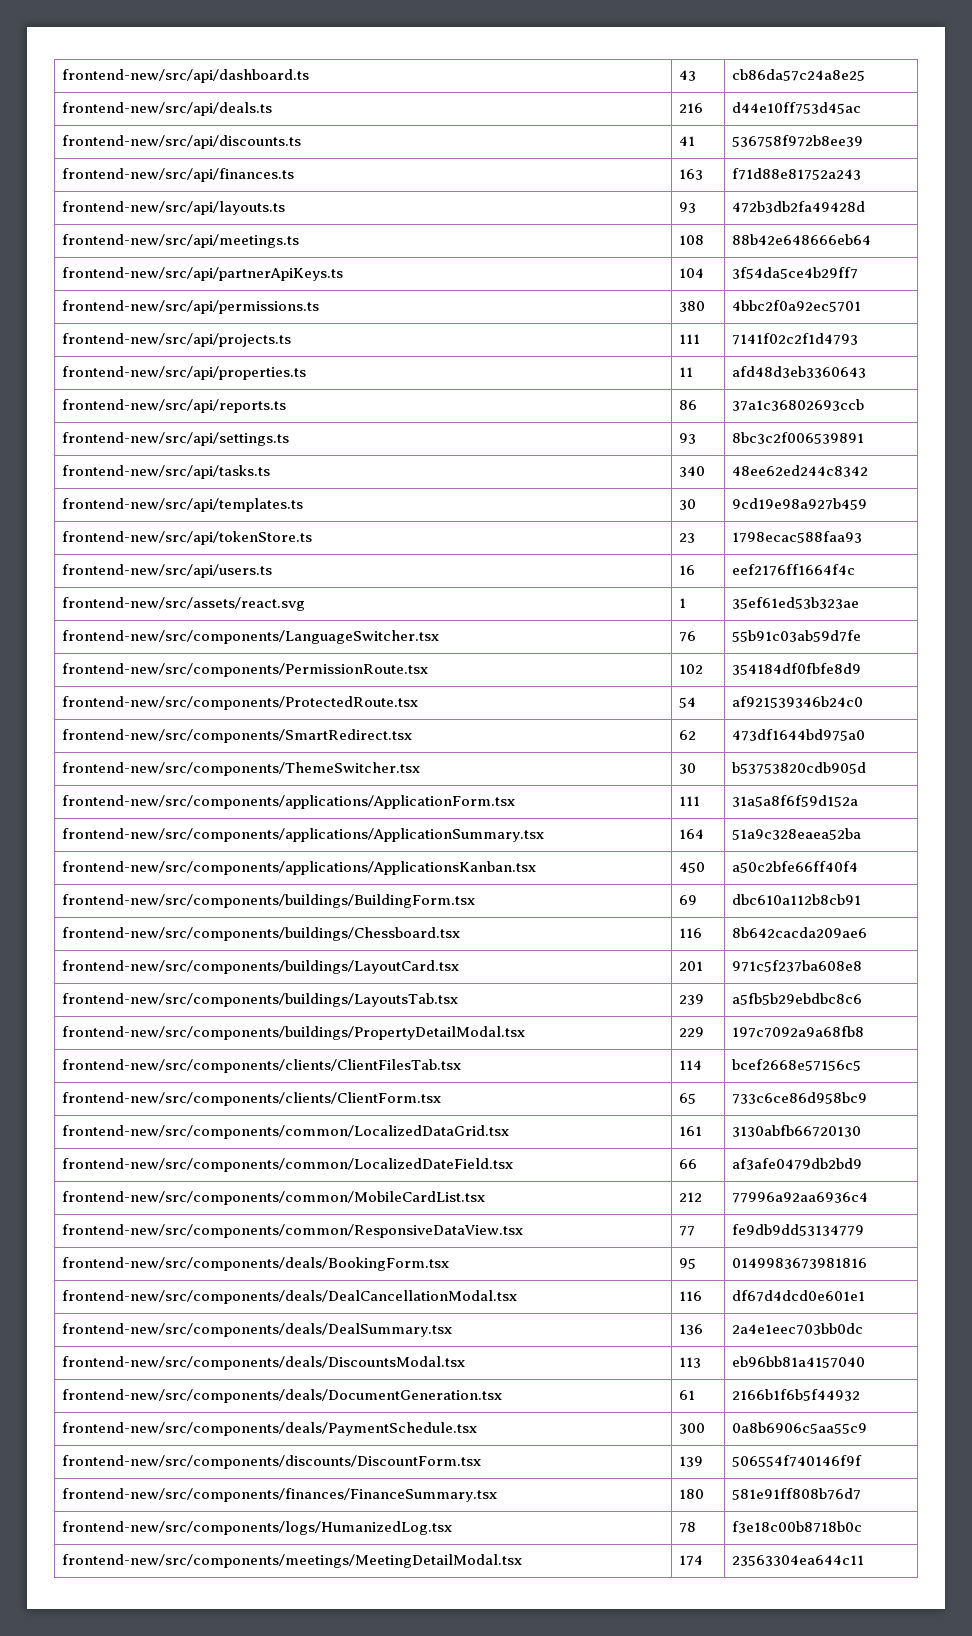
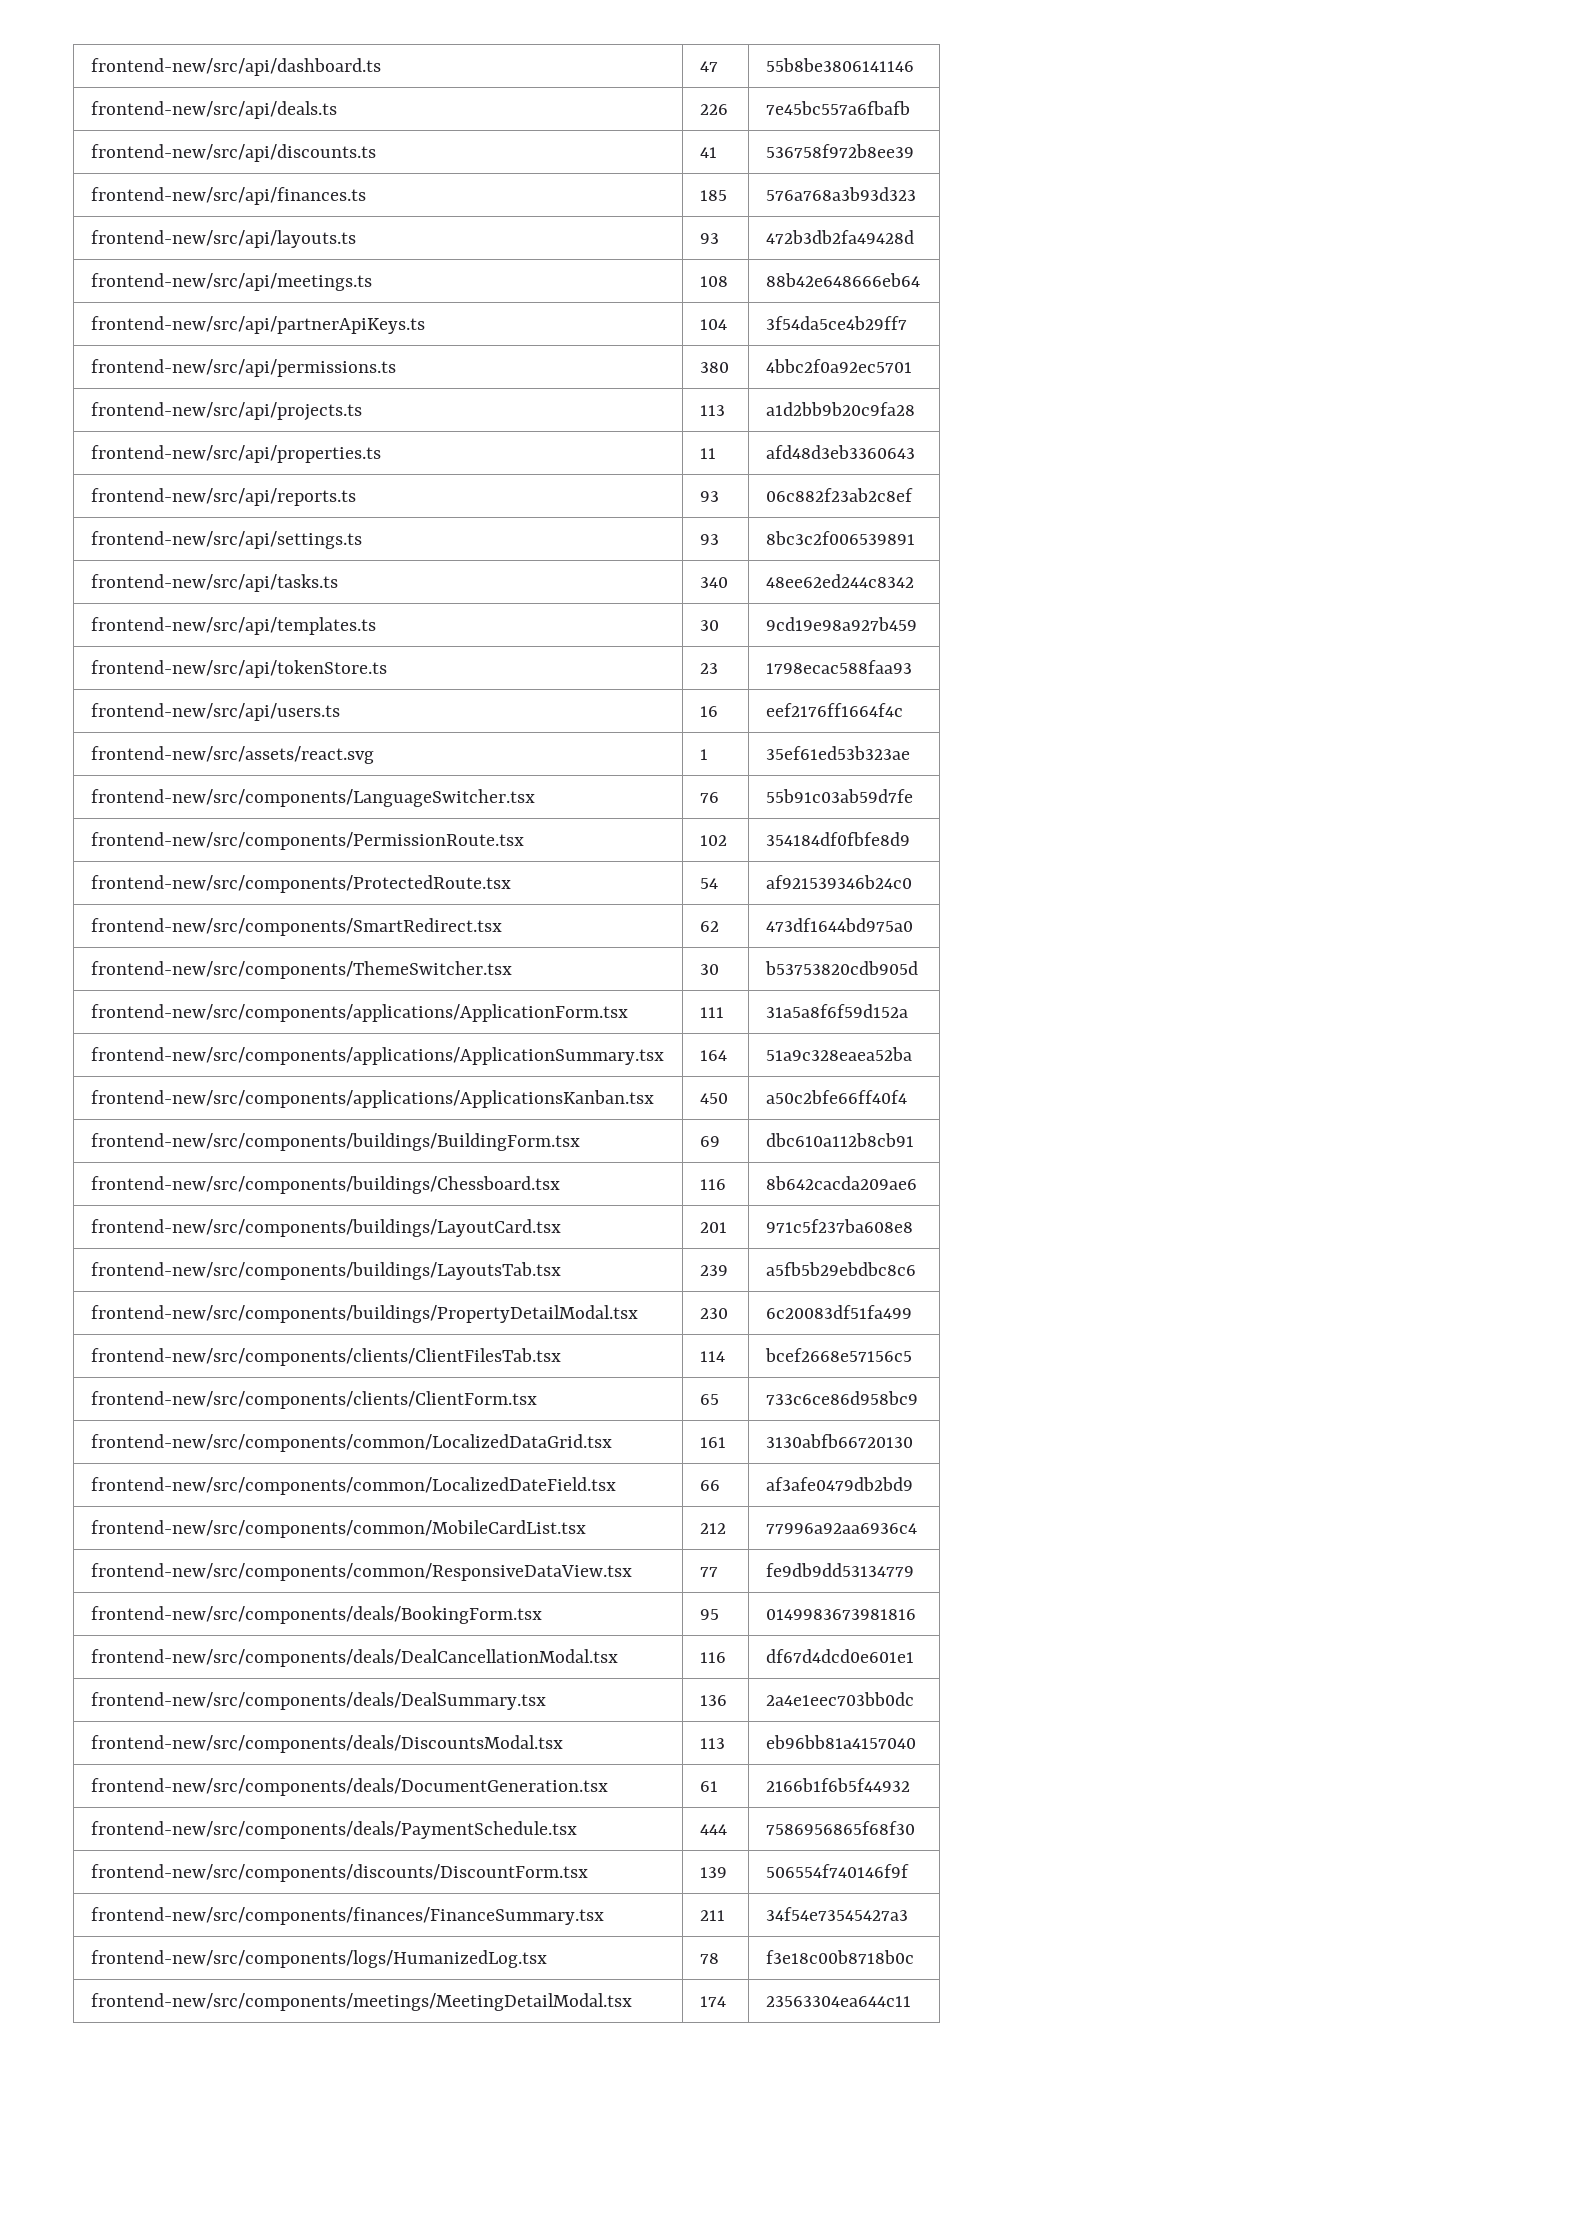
[678,70,696,81] [731,69,865,81] 43 | cb86da57c24a8e25 -> [699,61,718,72] [765,58,914,72] 47 | 55b8be3806141146
[678,103,703,113] [731,102,861,114] 216 | d44e10ff753d45ac -> [699,104,728,115] [765,101,910,115] 226 | 7e45bc557a6fbafb
[678,169,703,180] [731,168,861,180] 163 | f71d88e81752a243 -> [699,190,727,201] [765,187,916,201] 185 | 576a768a3b93d323
[678,334,700,344] [731,333,858,345] 111 | 7141f02c2f1d4793 -> [699,405,725,416] [765,402,915,416] 113 | a1d2bb9b20c9fa28
[678,400,697,410] [731,399,864,411] 86 | 37a1c36802693ccb -> [699,491,719,502] [765,488,913,502] 93 | 06c882f23ab2c8ef
[678,1027,704,1037] [731,1026,864,1038] 229 | 197c7092a9a68fb8 -> [699,1308,728,1319] [765,1305,912,1319] 230 | 6c20083df51fa499
[678,1423,705,1434] [731,1422,867,1434] 300 | 0a8b6906c5aa55c9 -> [699,1824,727,1835] [765,1821,915,1835] 444 | 7586956865f68f30
[678,1489,704,1499] [731,1488,861,1500] 180 | 581e91ff808b76d7 -> [699,1910,725,1921] [765,1907,908,1921] 211 | 34f54e73545427a3

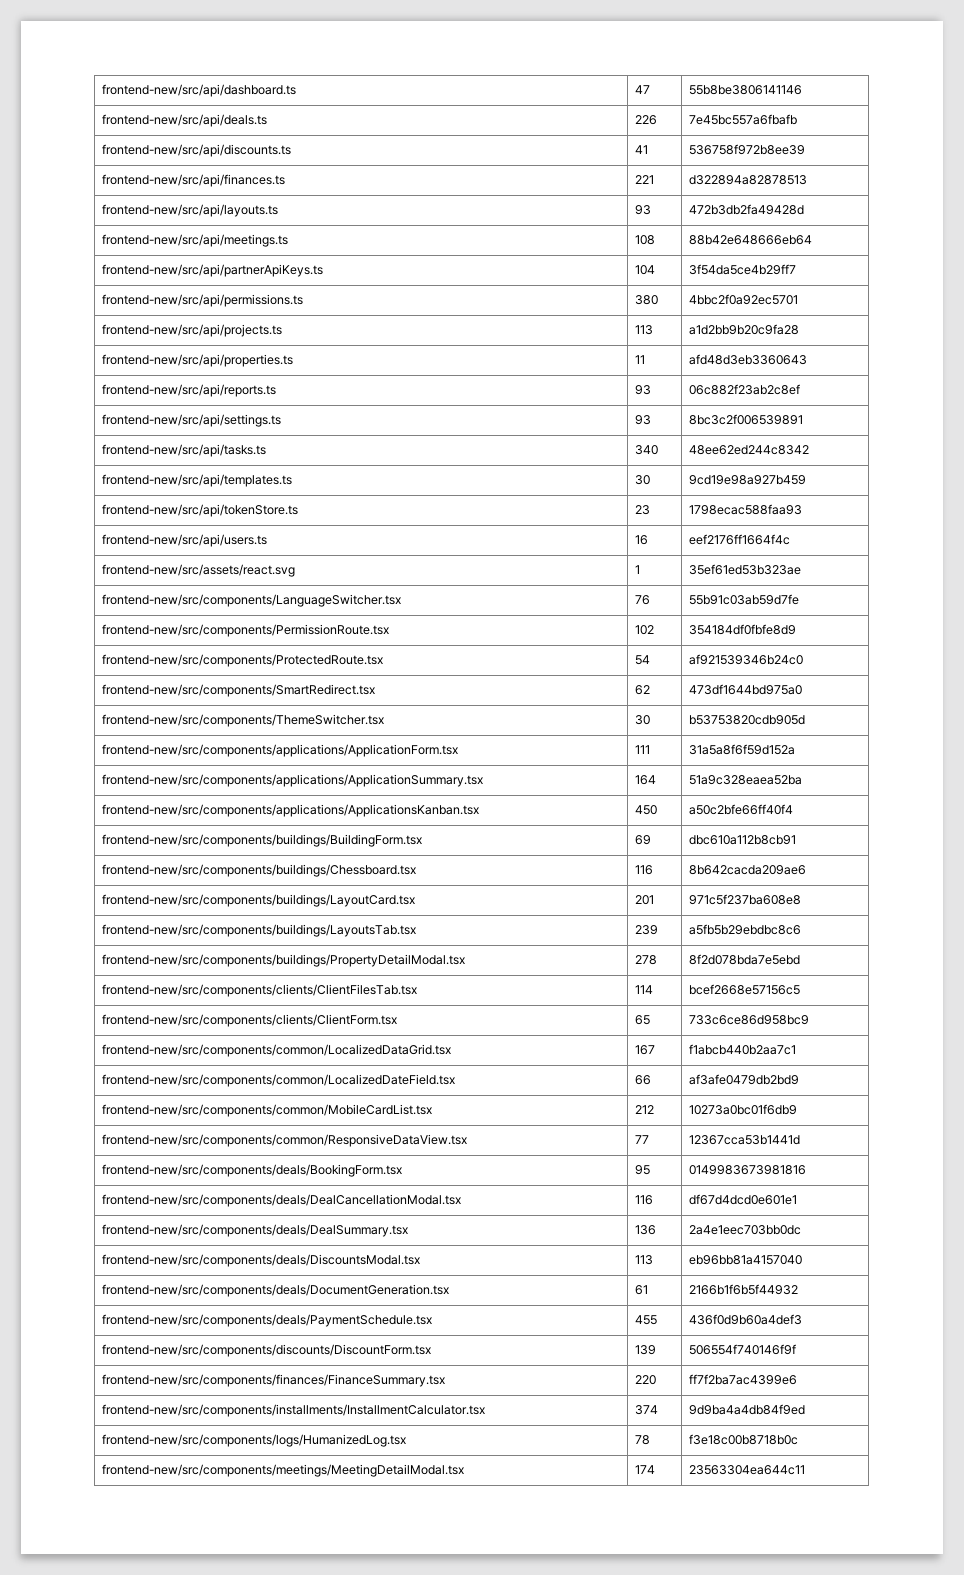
[699,190,727,201] [765,187,916,201] 185 | 576a768a3b93d323 -> [635,175,655,184] [689,175,808,185] 221 | d322894a82878513
[699,1308,728,1319] [765,1305,912,1319] 230 | 6c20083df51fa499 -> [635,955,658,965] [689,954,801,965] 278 | 8f2d078bda7e5ebd
[699,1437,726,1448] [765,1434,913,1448] 161 | 3130abfb66720130 -> [635,1045,656,1055] [689,1044,797,1055] 167 | f1abcb440b2aa7c1
[765,1523,917,1534] 77996a92aa6936c4 -> [689,1104,798,1115] 10273a0bc01f6db9
[765,1563,914,1577] fe9db9dd53134779 -> [689,1135,801,1145] 12367cca53b1441d
[699,1824,727,1835] [765,1821,915,1835] 444 | 7586956865f68f30 -> [635,1315,658,1325] [689,1314,803,1325] 455 | 436f0d9b60a4def3
[699,1910,725,1921] [765,1907,908,1921] 211 | 34f54e73545427a3 -> [635,1375,657,1385] [689,1374,798,1385] [102,1404,486,1417] [635,1405,659,1415] [689,1404,806,1415] 220 | ff7f2ba7ac4399e6 // frontend-new/src/components/installments/InstallmentCalculator.tsx | 374 | 9d9ba4a4db84f9ed

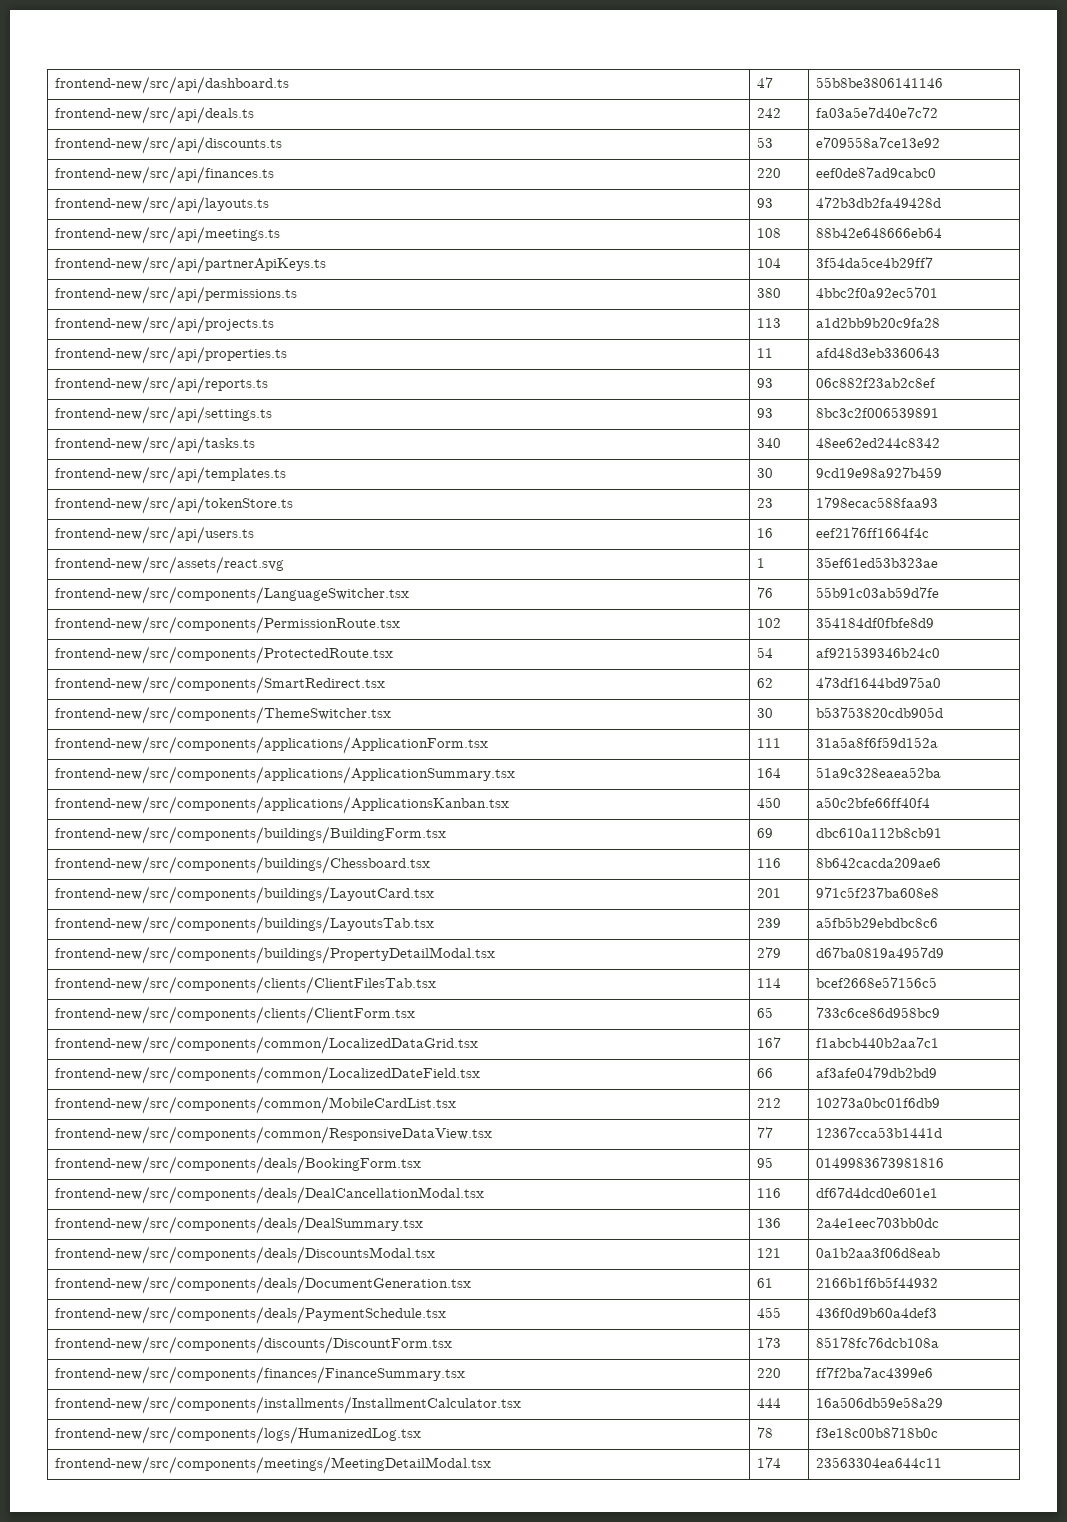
[635,115,658,125] [689,114,798,125] 226 | 7e45bc557a6fbafb -> [756,108,781,118] [815,107,938,118] 242 | fa03a5e7d40e7c72
[635,145,649,154] [689,144,806,155] 41 | 536758f972b8ee39 -> [756,137,773,148] [815,137,940,148] 53 | e709558a7ce13e92
[635,175,655,184] [689,175,808,185] 221 | d322894a82878513 -> [756,168,781,178] [815,167,936,178] 220 | eef0de87ad9cabc0
[635,955,658,965] [689,954,801,965] 278 | 8f2d078bda7e5ebd -> [756,947,781,958] [815,947,944,958] 279 | d67ba0819a4957d9
[635,1255,654,1265] [689,1255,803,1265] 113 | eb96bb81a4157040 -> [756,1248,781,1258] [815,1248,940,1258] 121 | 0a1b2aa3f06d8eab
[635,1345,657,1355] [689,1344,797,1355] 139 | 506554f740146f9f -> [756,1337,781,1348] [815,1337,939,1348] 173 | 85178fc76dcb108a
[635,1405,659,1415] [689,1404,806,1415] 374 | 9d9ba4a4db84f9ed -> [756,1398,781,1408] [815,1397,943,1408] 444 | 16a506db59e58a29

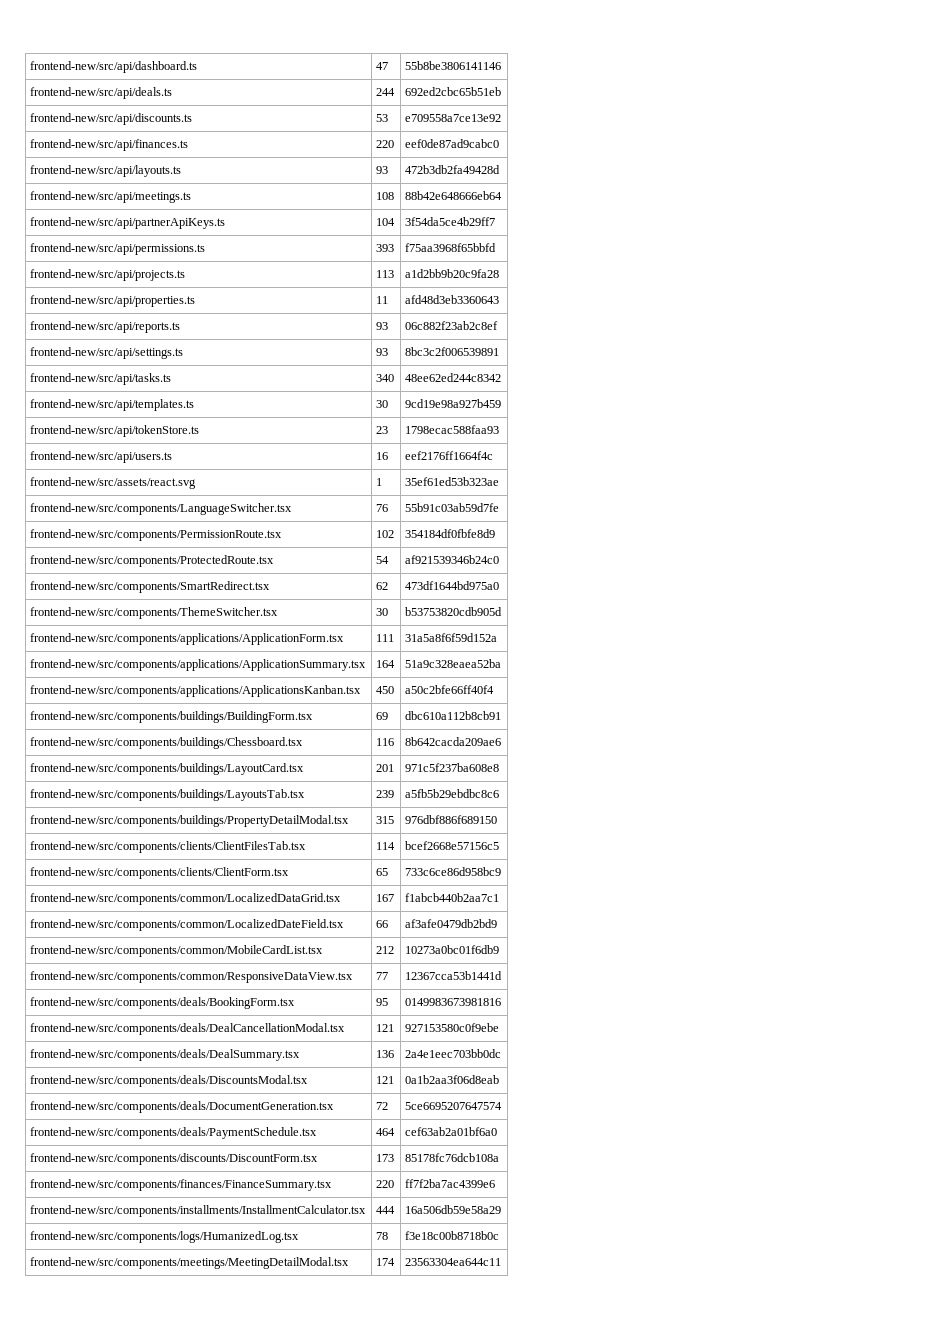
[756,108,781,118] [815,107,938,118] 242 | fa03a5e7d40e7c72 -> [376,88,396,96] [405,87,502,96] 244 | 692ed2cbc65b51eb
[756,288,781,298] [815,287,938,298] 380 | 4bbc2f0a92ec5701 -> [376,244,395,252] [405,243,497,252] 393 | f75aa3968f65bbfd
[756,947,781,958] [815,947,944,958] 279 | d67ba0819a4957d9 -> [376,816,395,824] [405,815,498,824] 315 | 976dbf886f689150
[756,1188,781,1198] [815,1187,938,1198] 116 | df67d4dcd0e601e1 -> [376,1024,395,1032] [405,1023,500,1032] 121 | 927153580c0f9ebe
[756,1278,773,1288] [815,1277,938,1288] 61 | 2166b1f6b5f44932 -> [376,1102,389,1110] [405,1102,503,1110] 72 | 5ce6695207647574
[756,1307,781,1318] [815,1308,937,1318] 455 | 436f0d9b60a4def3 -> [376,1128,396,1136] [405,1127,498,1136] 464 | cef63ab2a01bf6a0

